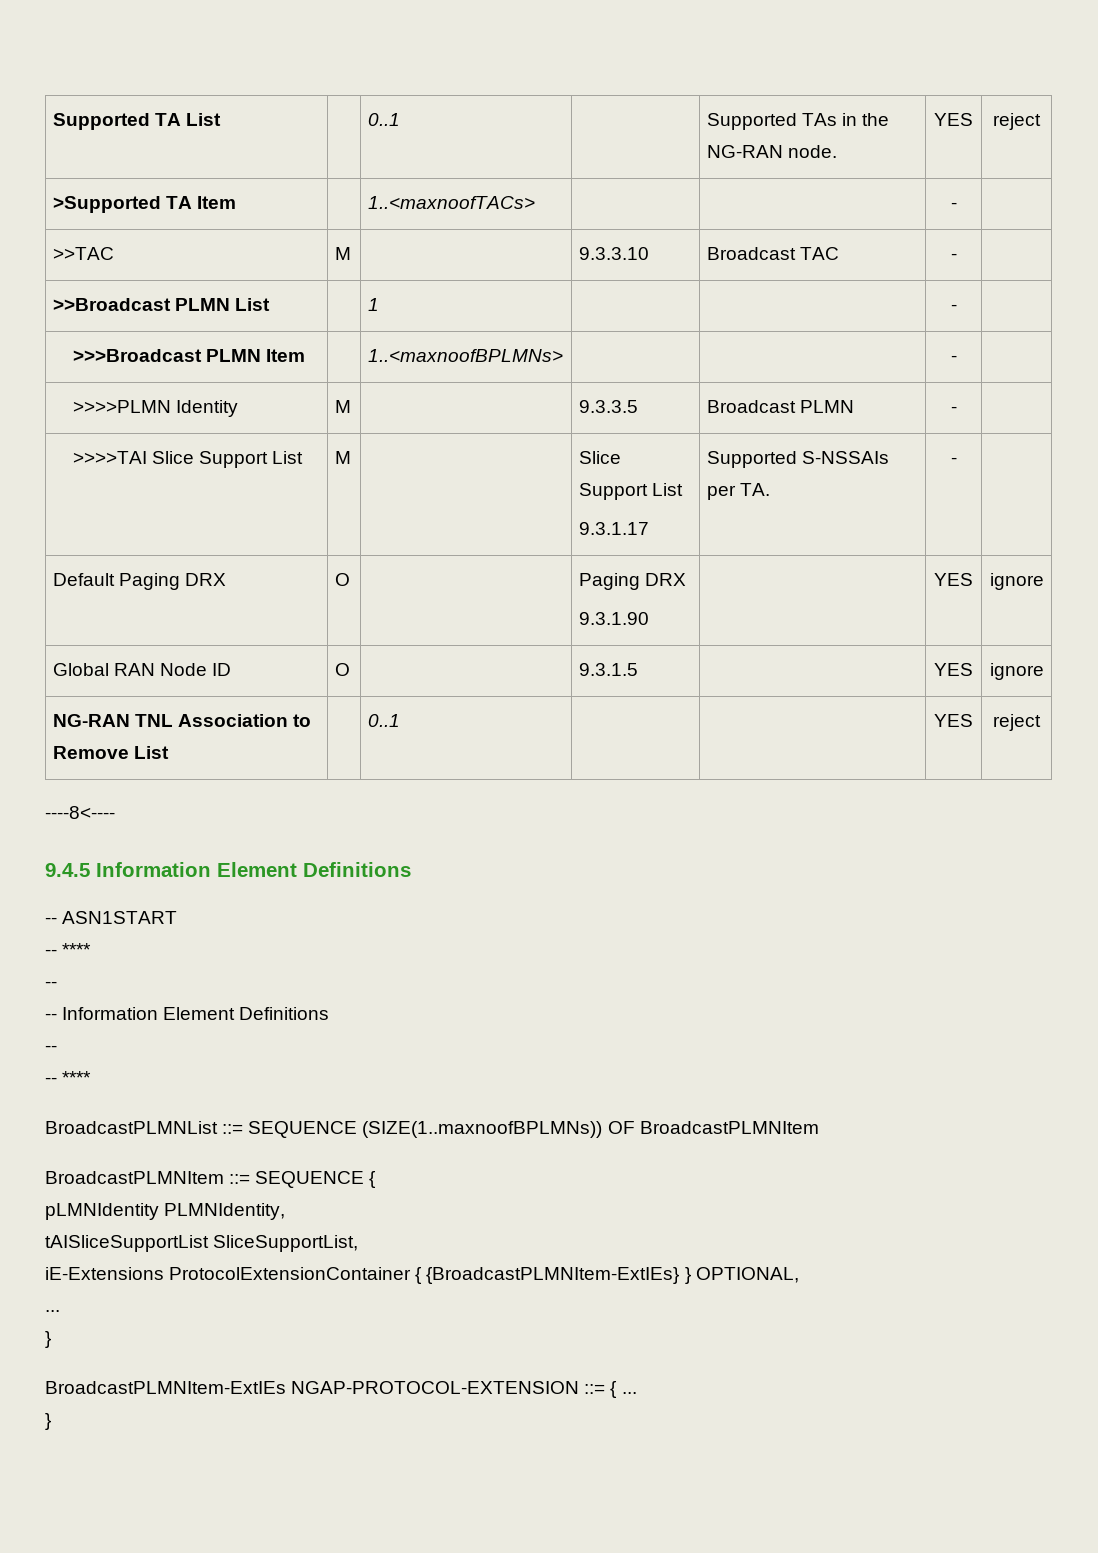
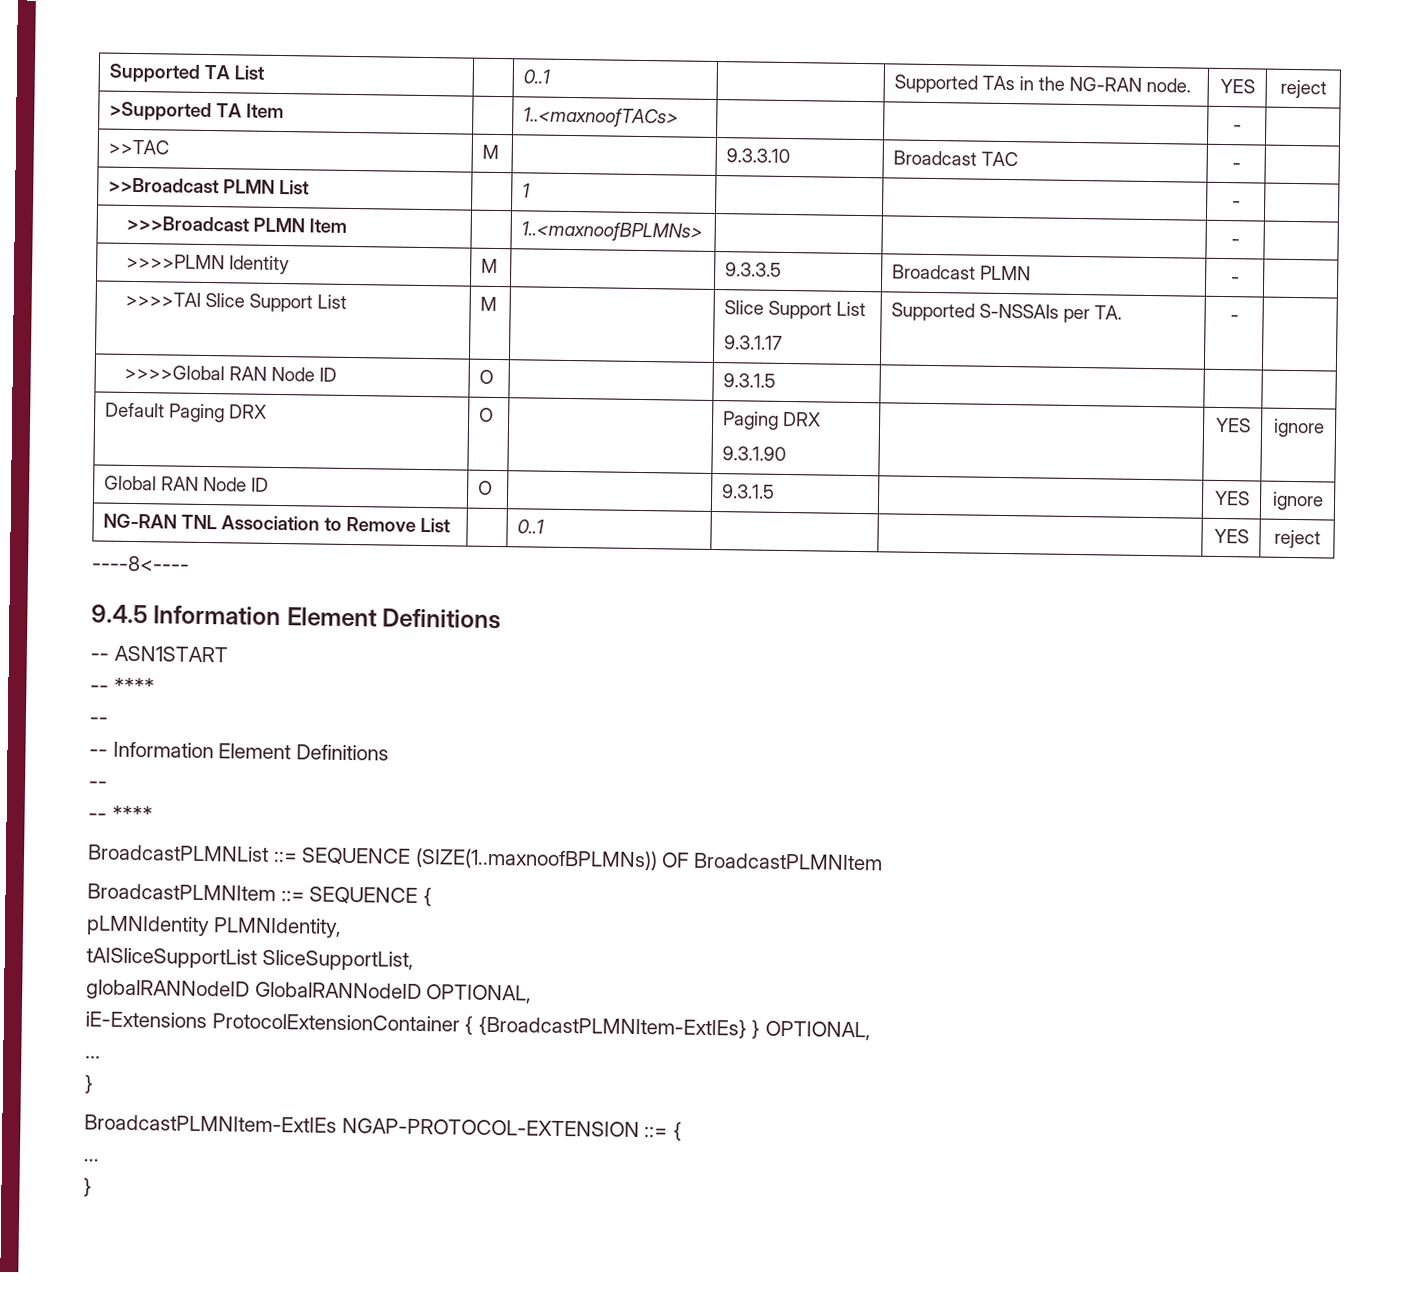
(957, 460) none -> [124,364,338,382] [479,369,495,384] [723,373,777,388] // >>>>Global RAN Node ID | O | | 9.3.1.5 | | |
(359, 1243) none -> [86,979,533,1004] // globalRANNodeID GlobalRANNodeID OPTIONAL,
(618, 1389) none -> (682, 1131) //

